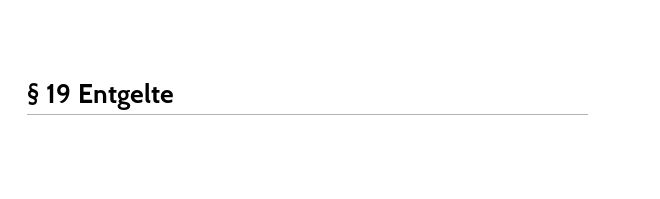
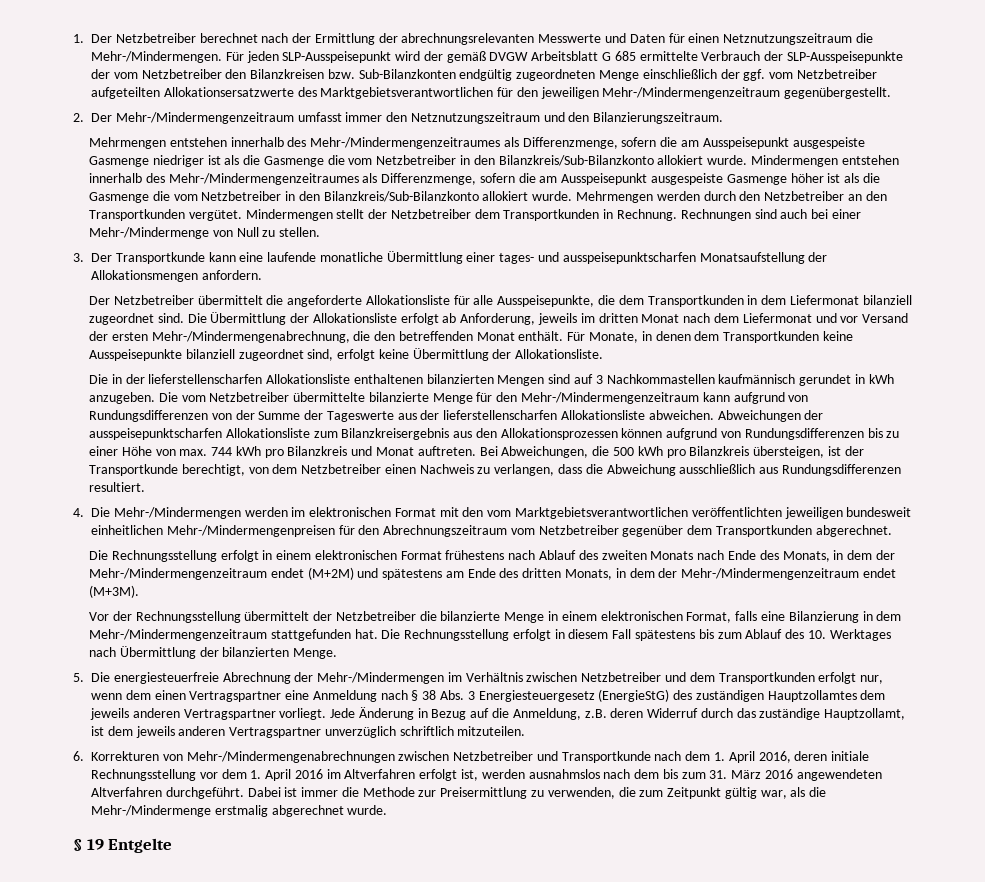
(27, 94) none -> [73,33,873,45] [91,51,903,63] [91,69,877,81] [91,87,892,99] [73,112,724,124] [89,137,865,149] [89,155,899,167] [89,173,880,185] [89,191,887,203] [89,209,861,221] [89,227,321,239] [73,251,828,264] [91,270,262,282] [89,295,912,307] [89,312,909,325] [89,331,853,343] [89,348,604,361] [89,374,894,386] [89,392,809,404] [89,410,824,422] [89,428,900,440] [89,446,864,458] [89,464,901,476] [89,482,146,492] [73,507,912,519] [91,525,892,537] [89,550,895,562] [89,567,896,580] [89,585,140,598] [89,611,902,623] [89,629,891,641] [89,646,338,659] [73,672,884,684] [91,689,886,702] [90,707,906,720] [91,726,526,738] [73,751,870,763] [91,769,882,781] [91,787,827,799] [91,805,388,817] 1. Der Netzbetreiber berechnet nach der Ermittlung der abrechnungsrelevanten Messwerte und Daten für einen Netznutzungszeitraum die Mehr-/Mindermengen. Für jeden SLP-Ausspeisepunkt wird der gemäß DVGW Arbeitsblatt G 685 ermittelte Verbrauch der SLP-Ausspeisepunkte der vom Netzbetreiber den Bilanzkreisen bzw. Sub-Bilanzkonten endgültig zugeordneten Menge einschließlich der ggf. vom Netzbetreiber aufgeteilten Allokationsersatzwerte des Marktgebietsverantwortlichen für den jeweiligen Mehr-/Mindermengenzeitraum gegenübergestellt. // 2. Der Mehr-/Mindermengenzeitraum umfasst immer den Netznutzungszeitraum und den Bilanzierungszeitraum. // Mehrmengen entstehen innerhalb des Mehr-/Mindermengenzeitraumes als Differenzmenge, sofern die am Ausspeisepunkt ausgespeiste Gasmenge niedriger ist als die Gasmenge die vom Netzbetreiber in den Bilanzkreis/Sub-Bilanzkonto allokiert wurde. Mindermengen entstehen innerhalb des Mehr-/Mindermengenzeitraumes als Differenzmenge, sofern die am Ausspeisepunkt ausgespeiste Gasmenge höher ist als die Gasmenge die vom Netzbetreiber in den Bilanzkreis/Sub-Bilanzkonto allokiert wurde. Mehrmengen werden durch den Netzbetreiber an den Transportkunden vergütet. Mindermengen stellt der Netzbetreiber dem Transportkunden in Rechnung. Rechnungen sind auch bei einer Mehr-/Mindermenge von Null zu stellen. // 3. Der Transportkunde kann eine laufende monatliche Übermittlung einer tages- und ausspeisepunktscharfen Monatsaufstellung der Allokationsmengen anfordern. // Der Netzbetreiber übermittelt die angeforderte Allokationsliste für alle Ausspeisepunkte, die dem Transportkunden in dem Liefermonat bilanziell zugeordnet sind. Die Übermittlung der Allokationsliste erfolgt ab Anforderung, jeweils im dritten Monat nach dem Liefermonat und vor Versand der ersten Mehr-/Mindermengenabrechnung, die den betreffenden Monat enthält. Für Monate, in denen dem Transportkunden keine Ausspeisepunkte bilanziell zugeordnet sind, erfolgt keine Übermittlung der Allokationsliste. // Die in der lieferstellenscharfen Allokationsliste enthaltenen bilanzierten Mengen sind auf 3 Nachkommastellen kaufmännisch gerundet in kWh anzugeben. Die vom Netzbetreiber übermittelte bilanzierte Menge für den Mehr-/Mindermengenzeitraum kann aufgrund von Rundungsdifferenzen von der Summe der Tageswerte aus der lieferstellenscharfen Allokationsliste abweichen. Abweichungen der ausspeisepunktscharfen Allokationsliste zum Bilanzkreisergebnis aus den Allokationsprozessen können aufgrund von Rundungsdifferenzen bis zu einer Höhe von max. 744 kWh pro Bilanzkreis und Monat auftreten. Bei Abweichungen, die 500 kWh pro Bilanzkreis übersteigen, ist der Transportkunde berechtigt, von dem Netzbetreiber einen Nachweis zu verlangen, dass die Abweichung ausschließlich aus Rundungsdifferenzen resultiert. // 4. Die Mehr-/Mindermengen werden im elektronischen Format mit den vom Marktgebietsverantwortlichen veröffentlichten jeweiligen bundesweit einheitlichen Mehr-/Mindermengenpreisen für den Abrechnungszeitraum vom Netzbetreiber gegenüber dem Transportkunden abgerechnet. // Die Rechnungsstellung erfolgt in einem elektronischen Format frühestens nach Ablauf des zweiten Monats nach Ende des Monats, in dem der Mehr-/Mindermengenzeitraum endet (M+2M) und spätestens am Ende des dritten Monats, in dem der Mehr-/Mindermengenzeitraum endet (M+3M). // Vor der Rechnungsstellung übermittelt der Netzbetreiber die bilanzierte Menge in einem elektronischen Format, falls eine Bilanzierung in dem Mehr-/Mindermengenzeitraum stattgefunden hat. Die Rechnungsstellung erfolgt in diesem Fall spätestens bis zum Ablauf des 10. Werktages nach Übermittlung der bilanzierten Menge. // 5. Die energiesteuerfreie Abrechnung der Mehr-/Mindermengen im Verhältnis zwischen Netzbetreiber und dem Transportkunden erfolgt nur, wenn dem einen Vertragspartner eine Anmeldung nach § 38 Abs. 3 Energiesteuergesetz (EnergieStG) des zuständigen Hauptzollamtes dem jeweils anderen Vertragspartner vorliegt. Jede Änderung in Bezug auf die Anmeldung, z.B. deren Widerruf durch das zuständige Hauptzollamt, ist dem jeweils anderen Vertragspartner unverzüglich schriftlich mitzuteilen. // 6. Korrekturen von Mehr-/Mindermengenabrechnungen zwischen Netzbetreiber und Transportkunde nach dem 1. April 2016, deren initiale Rechnungsstellung vor dem 1. April 2016 im Altverfahren erfolgt ist, werden ausnahmslos nach dem bis zum 31. März 2016 angewendeten Altverfahren durchgeführt. Dabei ist immer die Methode zur Preisermittlung zu verwenden, die zum Zeitpunkt gültig war, als die Mehr-/Mindermenge erstmalig abgerechnet wurde. //

